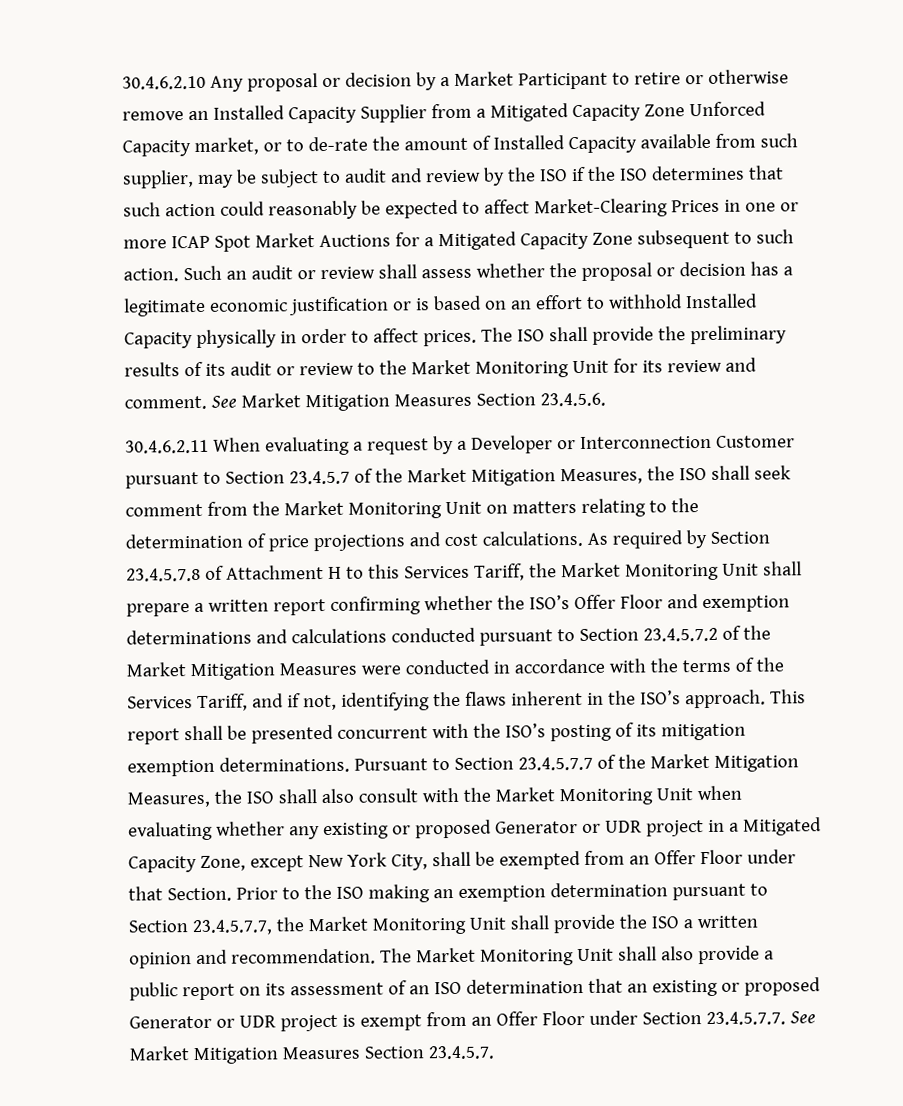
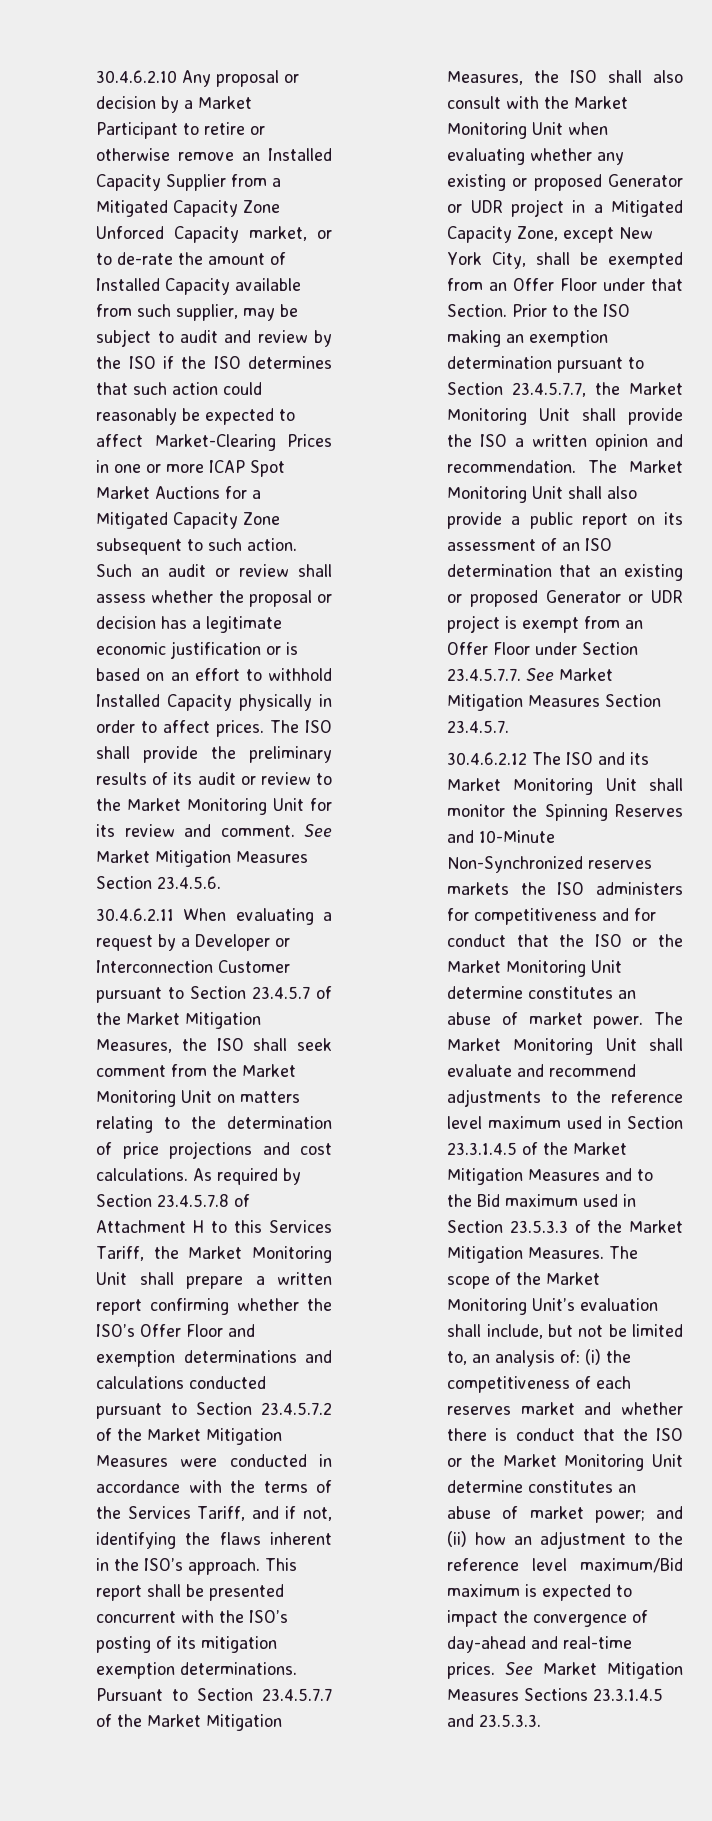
(495, 1052) none -> [447,752,650,765] [447,778,683,795] [447,804,683,821] [447,830,556,843] [447,856,653,873] [447,882,683,895] [447,908,657,925] [447,934,683,947] [447,960,623,977] [447,986,637,999] [447,1012,683,1029] [447,1038,683,1055] [447,1064,637,1077] [447,1089,683,1107] [447,1116,683,1129] [447,1142,628,1155] [447,1168,654,1185] [447,1194,637,1207] [447,1220,683,1233] [447,1246,639,1263] [447,1272,601,1289] [447,1298,659,1315] [447,1324,683,1339] [447,1349,632,1367] [447,1376,632,1393] [447,1402,683,1415] [447,1428,683,1441] [447,1454,683,1471] [447,1480,637,1493] [447,1506,683,1523] [447,1531,683,1549] [447,1558,683,1573] [447,1584,633,1601] [447,1610,649,1627] [447,1636,633,1653] [447,1662,683,1679] [447,1688,664,1701] [447,1714,542,1727] // 30.4.6.2.12 The ISO and its Market Monitoring Unit shall monitor the Spinning Reserves and 10-Minute Non-Synchronized reserves markets the ISO administers for competitiveness and for conduct that the ISO or the Market Monitoring Unit determine constitutes an abuse of market power. The Market Monitoring Unit shall evaluate and recommend adjustments to the reference level maximum used in Section 23.3.1.4.5 of the Market Mitigation Measures and to the Bid maximum used in Section 23.5.3.3 of the Market Mitigation Measures. The scope of the Market Monitoring Unit’s evaluation shall include, but not be limited to, an analysis of: (i) the competitiveness of each reserves market and whether there is conduct that the ISO or the Market Monitoring Unit determine constitutes an abuse of market power; and (ii) how an adjustment to the reference level maximum/Bid maximum is expected to impact the convergence of day-ahead and real-time prices. See Market Mitigation Measures Sections 23.3.1.4.5 and 23.5.3.3.

